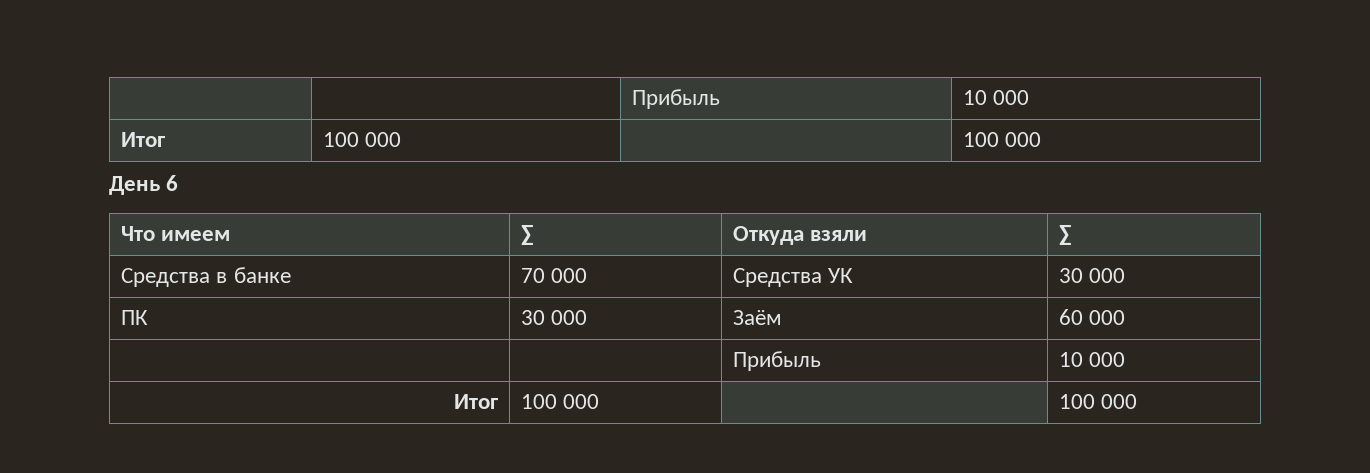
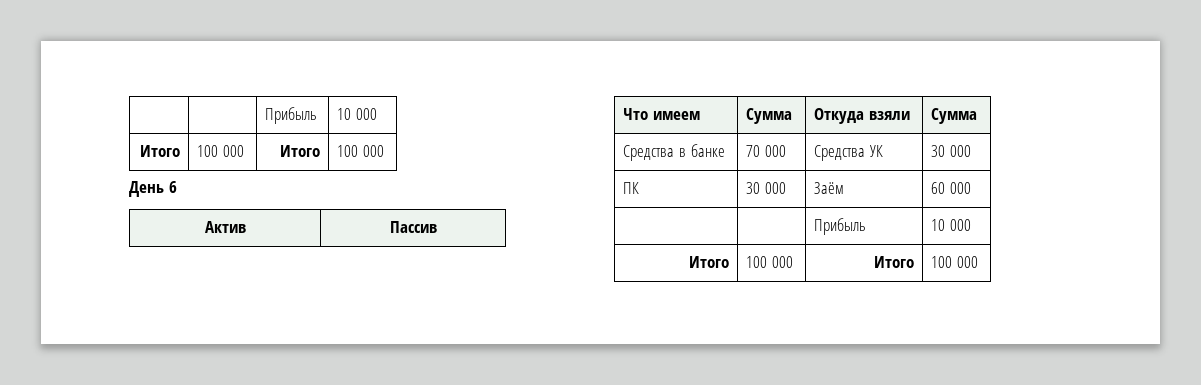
[632,89,721,109] [963,90,1030,105] [121,132,166,147] [323,132,402,147] | | Прибыль | 10 000 // Итог | 100 000 | -> [265,107,318,124] [337,108,378,120] [139,145,180,157] [197,145,245,157] [279,145,320,157] | | Прибыль | 10 000 // Итого | 100 000 | Итого
(179, 183) none -> [204,221,246,233] [389,221,437,233] // Актив | Пассив
[521,225,535,245] ∑ -> [746,108,793,124] Сумма
[1059,225,1073,245] ∑ -> [931,108,978,124] Сумма
[453,394,498,409] [521,394,600,409] Итог | 100 000 | -> [688,256,729,268] [746,256,794,268] [873,256,914,268] Итого | 100 000 | Итого

